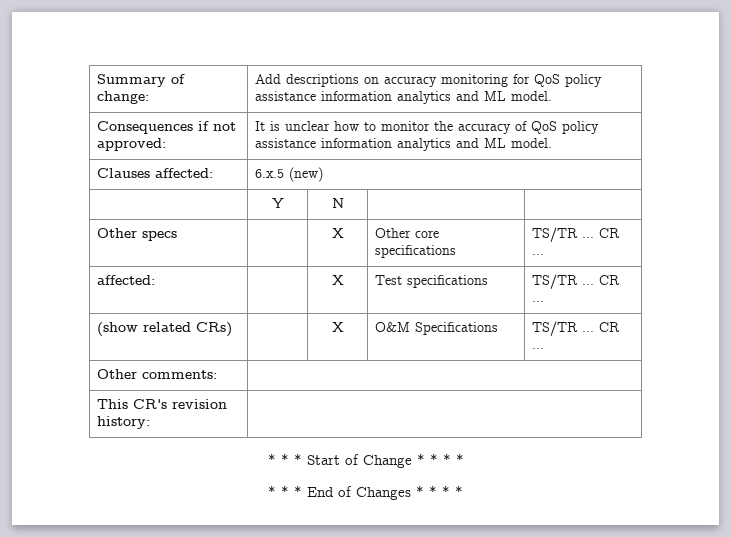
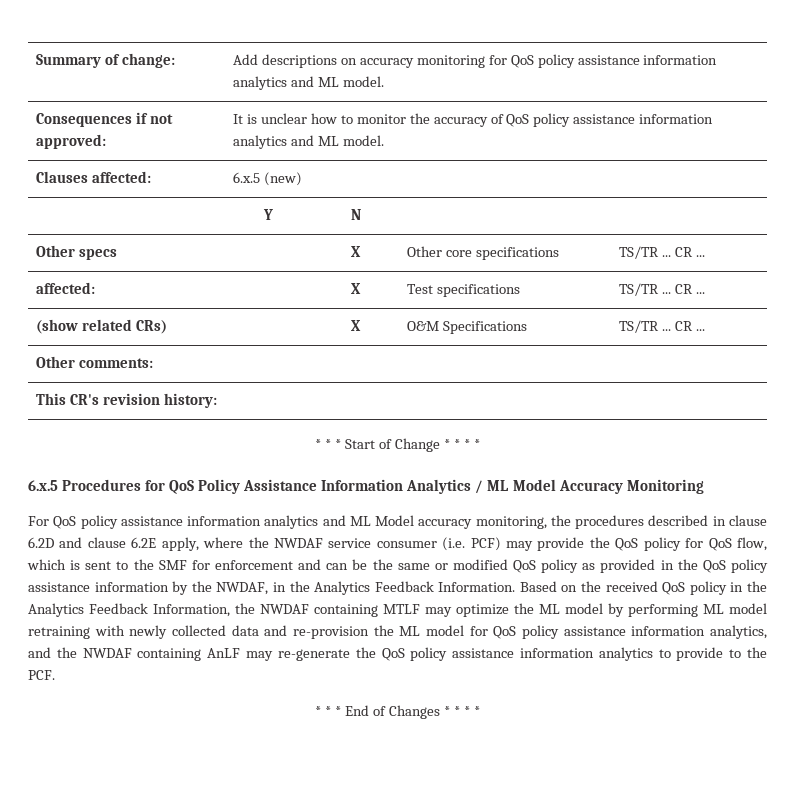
(464, 459) none -> [28,479,704,494] [28,515,767,529] [28,537,768,551] [27,559,768,573] [28,581,768,595] [28,603,767,617] [28,625,767,639] [28,647,767,661] [28,670,55,680] // 6.x.5 Procedures for QoS Policy Assistance Information Analytics / ML Model Accuracy Monitoring // For QoS policy assistance information analytics and ML Model accuracy monitoring, the procedures described in clause 6.2D and clause 6.2E apply, where the NWDAF service consumer (i.e. PCF) may provide the QoS policy for QoS flow, which is sent to the SMF for enforcement and can be the same or modified QoS policy as provided in the QoS policy assistance information by the NWDAF, in the Analytics Feedback Information. Based on the received QoS policy in the Analytics Feedback Information, the NWDAF containing MTLF may optimize the ML model by performing ML model retraining with newly collected data and re-provision the ML model for QoS policy assistance information analytics, and the NWDAF containing AnLF may re-generate the QoS policy assistance information analytics to provide to the PCF.

